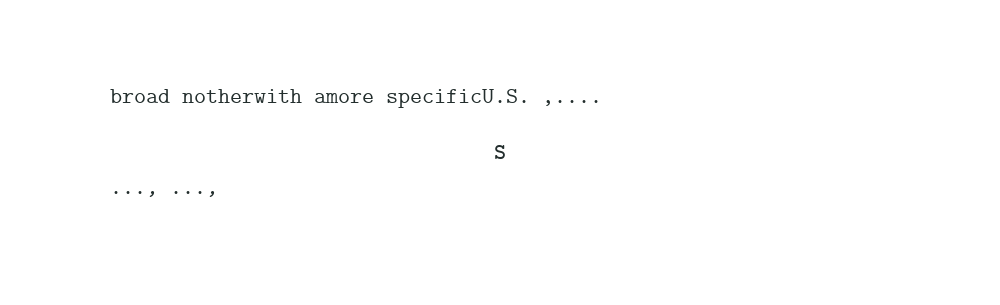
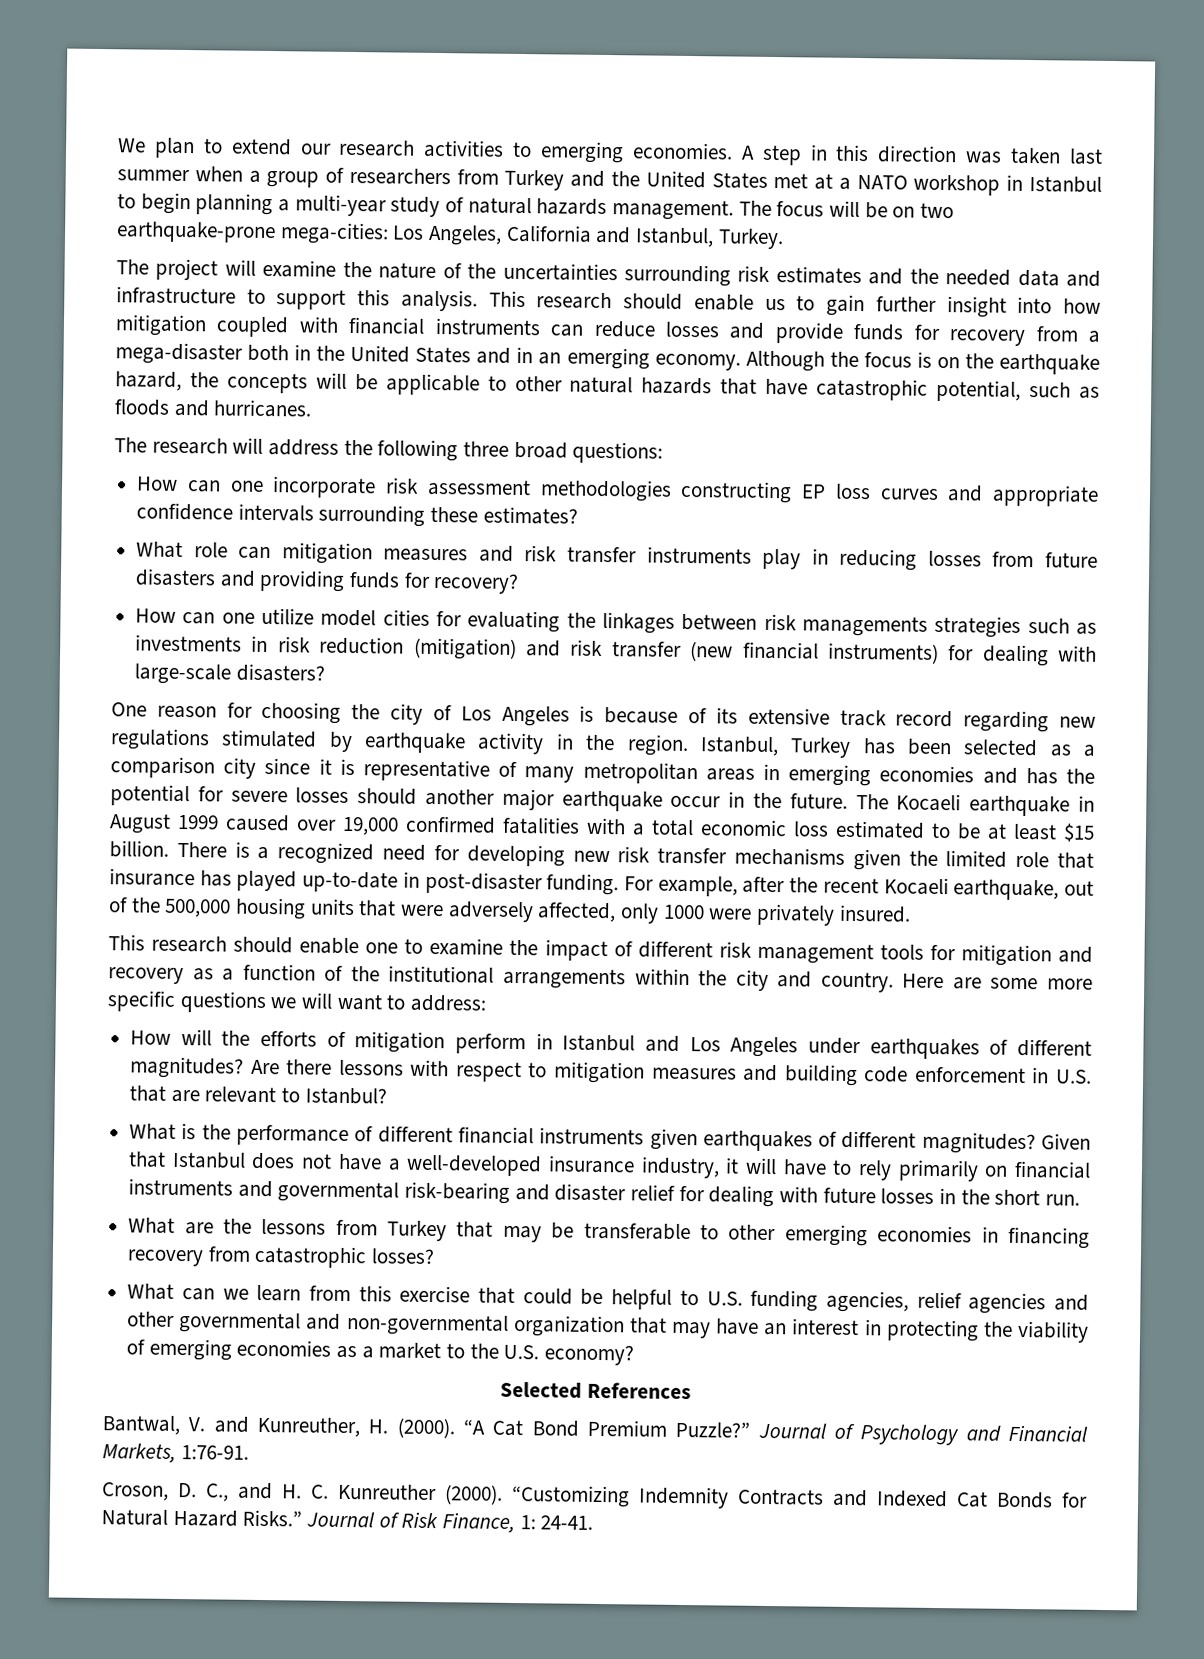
[110,89,602,108] [494,145,506,159] [110,191,218,197] broad notherwith amore specificU.S. ,.... // S // ..., ..., -> [118,137,1103,166] [117,166,1103,196] [117,192,955,221] [116,221,784,250] [116,258,1101,287] [116,286,1101,318] [115,314,1101,346] [115,342,1100,375] [115,371,1100,402] [114,399,313,418] [114,437,664,464] [136,476,1099,507] [136,502,578,527] [136,541,1098,571] [135,568,520,594] [135,607,1098,638] [135,634,1097,667] [134,663,325,685] [111,701,1097,733] [110,728,1096,758] [110,756,1096,787] [110,784,1095,817] [109,813,1095,842] [109,840,1094,871] [109,868,1094,901] [108,897,911,926] [108,934,1093,967] [108,963,1093,993] [107,990,488,1014] [130,1029,1092,1060] [130,1056,1092,1087] [129,1085,387,1105] [129,1123,1091,1155] [128,1151,1091,1182] [128,1178,1081,1208] [128,1217,1090,1249] [127,1245,436,1269] [127,1283,1090,1315] [127,1311,1090,1343] [126,1338,635,1366] [500,1381,691,1400] [102,1415,1088,1446] [102,1443,249,1463] [102,1482,1088,1509] [101,1509,594,1534] We plan to extend our research activities to emerging economies. A step in this direction was taken last summer when a group of researchers from Turkey and the United States met at a NATO workshop in Istanbul to begin planning a multi-year study of natural hazards management. The focus will be on two earthquake-prone mega-cities: Los Angeles, California and Istanbul, Turkey. // The project will examine the nature of the uncertainties surrounding risk estimates and the needed data and infrastructure to support this analysis. This research should enable us to gain further insight into how mitigation coupled with financial instruments can reduce losses and provide funds for recovery from a mega-disaster both in the United States and in an emerging economy. Although the focus is on the earthquake hazard, the concepts will be applicable to other natural hazards that have catastrophic potential, such as floods and hurricanes. // The research will address the following three broad questions: // How can one incorporate risk assessment methodologies constructing EP loss curves and appropriate confidence intervals surrounding these estimates? // What role can mitigation measures and risk transfer instruments play in reducing losses from future disasters and providing funds for recovery? // How can one utilize model cities for evaluating the linkages between risk managements strategies such as investments in risk reduction (mitigation) and risk transfer (new financial instruments) for dealing with large-scale disasters? // One reason for choosing the city of Los Angeles is because of its extensive track record regarding new regulations stimulated by earthquake activity in the region. Istanbul, Turkey has been selected as a comparison city since it is representative of many metropolitan areas in emerging economies and has the potential for severe losses should another major earthquake occur in the future. The Kocaeli earthquake in August 1999 caused over 19,000 confirmed fatalities with a total economic loss estimated to be at least $15 billion. There is a recognized need for developing new risk transfer mechanisms given the limited role that insurance has played up-to-date in post-disaster funding. For example, after the recent Kocaeli earthquake, out of the 500,000 housing units that were adversely affected, only 1000 were privately insured. // This research should enable one to examine the impact of different risk management tools for mitigation and recovery as a function of the institutional arrangements within the city and country. Here are some more specific questions we will want to address: // How will the efforts of mitigation perform in Istanbul and Los Angeles under earthquakes of different magnitudes? Are there lessons with respect to mitigation measures and building code enforcement in U.S. that are relevant to Istanbul? // What is the performance of different financial instruments given earthquakes of different magnitudes? Given that Istanbul does not have a well-developed insurance industry, it will have to rely primarily on financial instruments and governmental risk-bearing and disaster relief for dealing with future losses in the short run. // What are the lessons from Turkey that may be transferable to other emerging economies in financing recovery from catastrophic losses? // What can we learn from this exercise that could be helpful to U.S. funding agencies, relief agencies and other governmental and non-governmental organization that may have an interest in protecting the viability of emerging economies as a market to the U.S. economy? // Selected References // Bantwal, V. and Kunreuther, H. (2000). “A Cat Bond Premium Puzzle?” Journal of Psychology and Financial Markets, 1:76-91. // Croson, D. C., and H. C. Kunreuther (2000). “Customizing Indemnity Contracts and Indexed Cat Bonds for Natural Hazard Risks.” Journal of Risk Finance, 1: 24-41.

